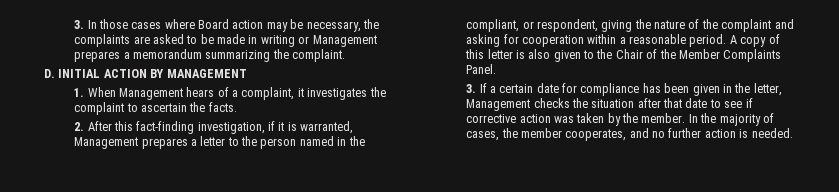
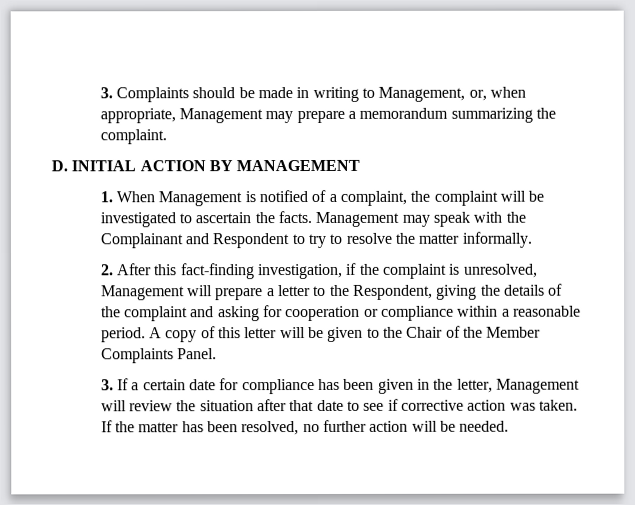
[74,19,379,32] [74,34,377,47] [74,51,121,62] 3. In those cases where Board action may be necessary, the complaints are asked to be made in writing or Management prepares -> [99,86,527,103] [99,108,345,124] 3. Complaints should be made in writing to Management, or, when appropriate, Management may prepare
[186,87,215,97] hears -> [244,190,309,203] is notified
[297,87,386,100] [74,102,125,115] it investigates the complaint -> [410,190,545,206] [99,212,176,228] the complaint will be investigated
(237, 107) none -> [315,211,526,228] [99,231,532,249] Management may speak with the Complainant and Respondent to try to resolve the matter informally.
[278,121,354,134] [74,136,365,149] [466,19,598,32] it is warranted, Management prepares a letter to the person named in the compliant, or respondent, -> [359,263,538,279] [100,284,434,301] the complaint is unresolved, Management will prepare a letter to the Respondent,
[654,20,686,29] nature -> [504,284,546,296] details
(584, 41) none -> [363,305,455,321] or compliance
[515,49,551,59] is also -> [279,326,325,339] will be
[533,98,570,108] checks -> [100,400,174,412] will review
[576,113,774,126] [466,128,649,141] taken by the member. In the majority of cases, the member cooperates, and -> [538,399,578,411] [100,420,300,436] taken. If the matter has been resolved,
[739,129,749,138] is -> [411,420,457,432] will be

